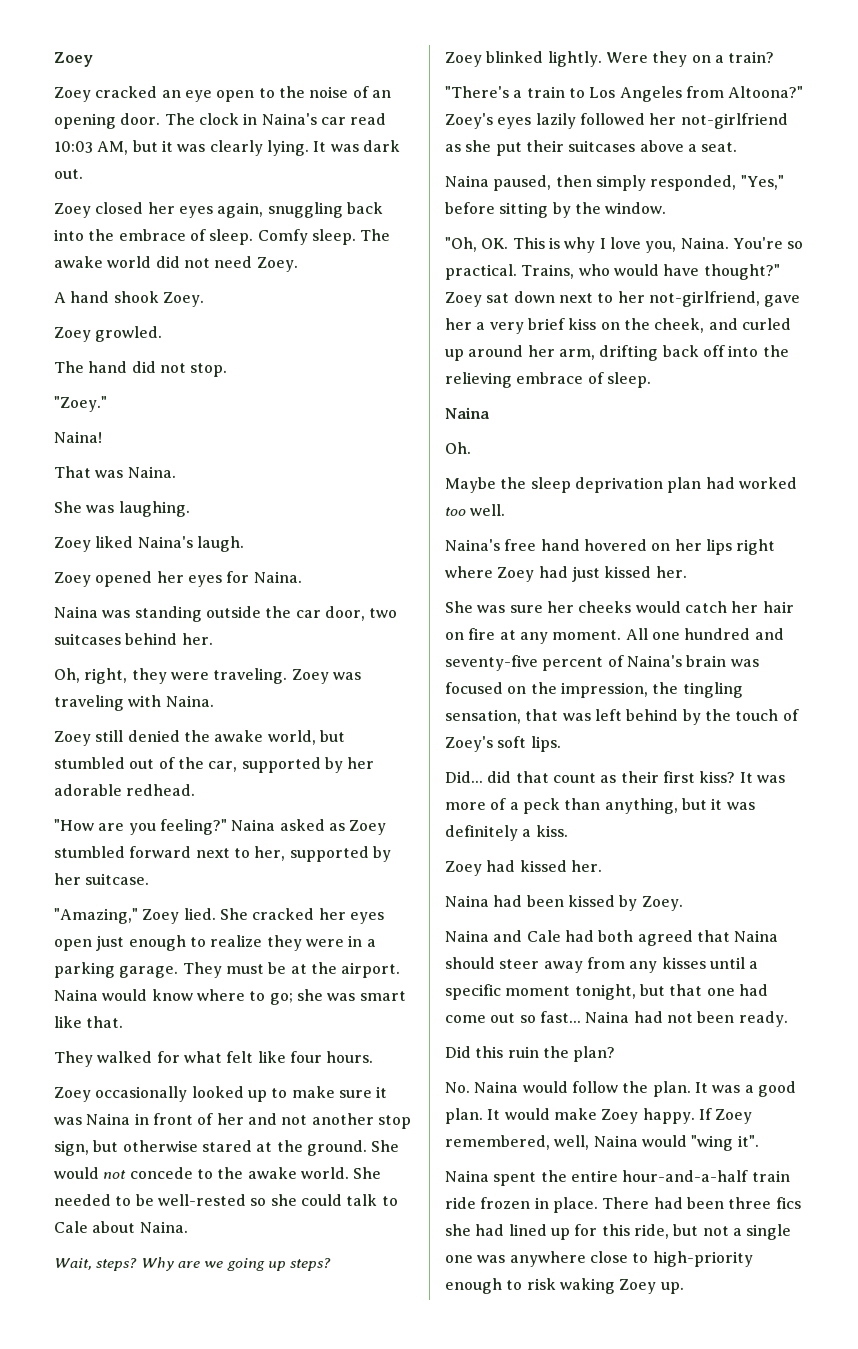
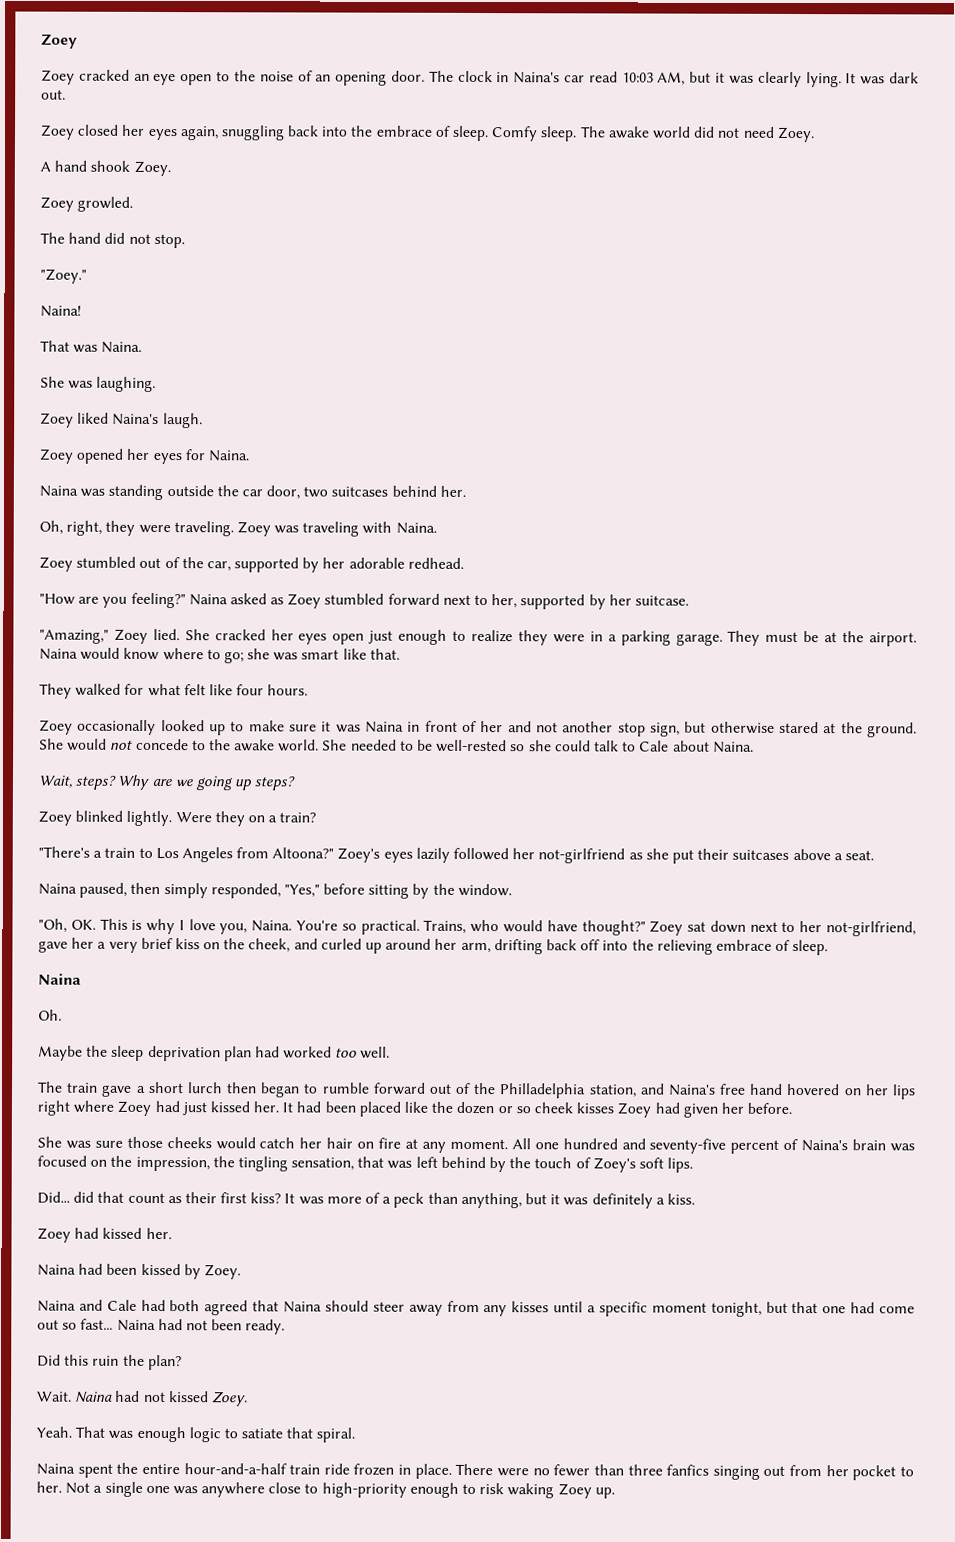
[95,730,345,745] still denied the awake world, but -> (73, 564) none
(506, 510) none -> [37,1081,665,1099] The train gave a short lurch then began to rumble forward out of the Philladelphia station, and
(687, 572) none -> [282,1101,793,1118] It had been placed like the dozen or so cheek kisses Zoey had given her before.
[546,601,574,613] her -> [126,1136,163,1149] those
[445,1081,796,1097] [445,1108,753,1124] [445,1135,759,1151] No. Naina would follow the plan. It was a good plan. It would make Zoey happy. If Zoey remembered, well, Naina would "wing it". -> [37,1390,248,1407] [36,1426,356,1443] Wait. Naina had not kissed Zoey. // Yeah. That was enough logic to satiate that spiral.
[653,1197,801,1209] [445,1224,729,1240] had been three fics she had lined up for this ride, but not -> [496,1464,914,1481] [36,1481,91,1494] were no fewer than three fanfics singing out from her pocket to her. Not

